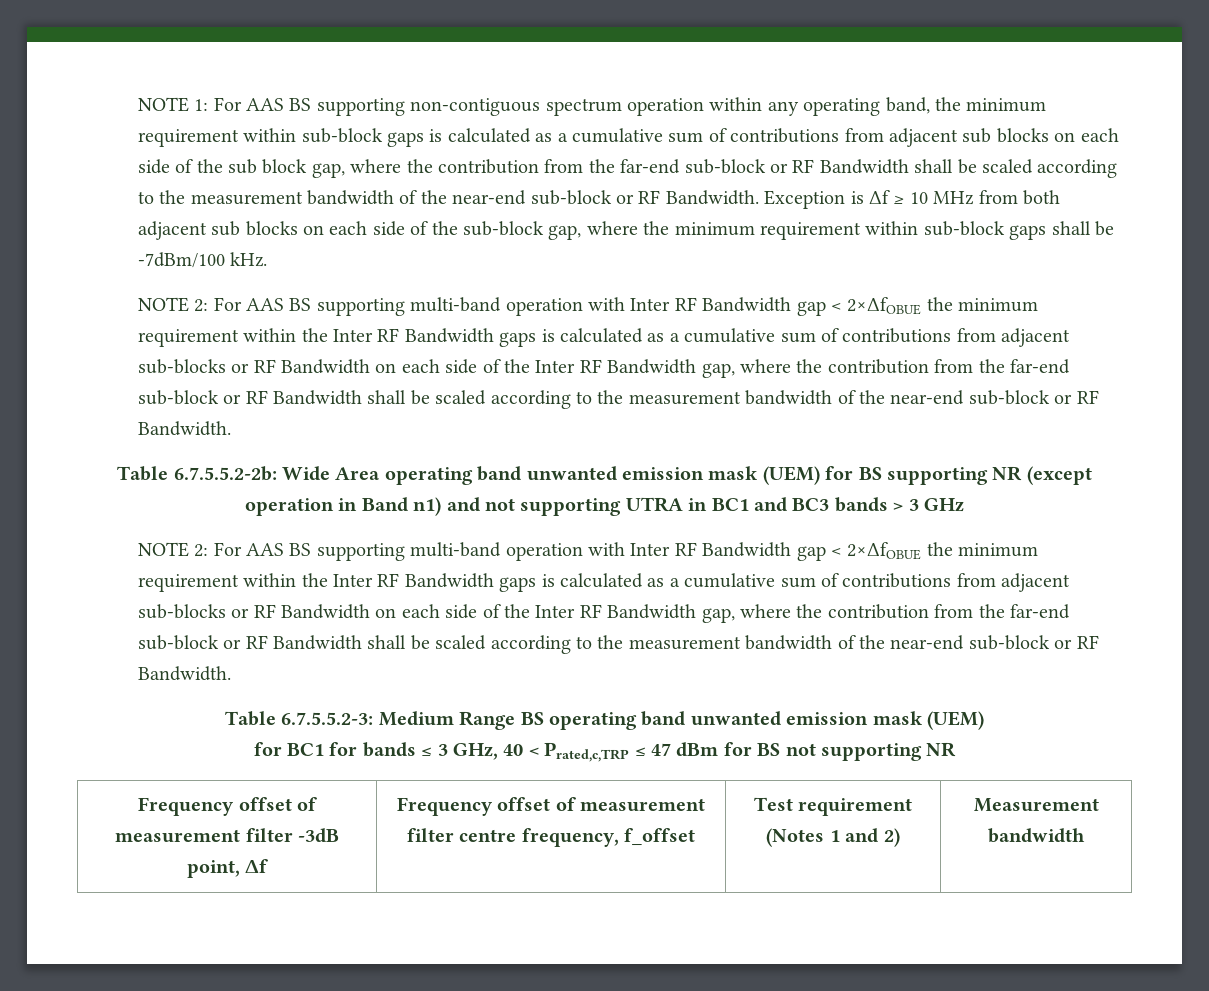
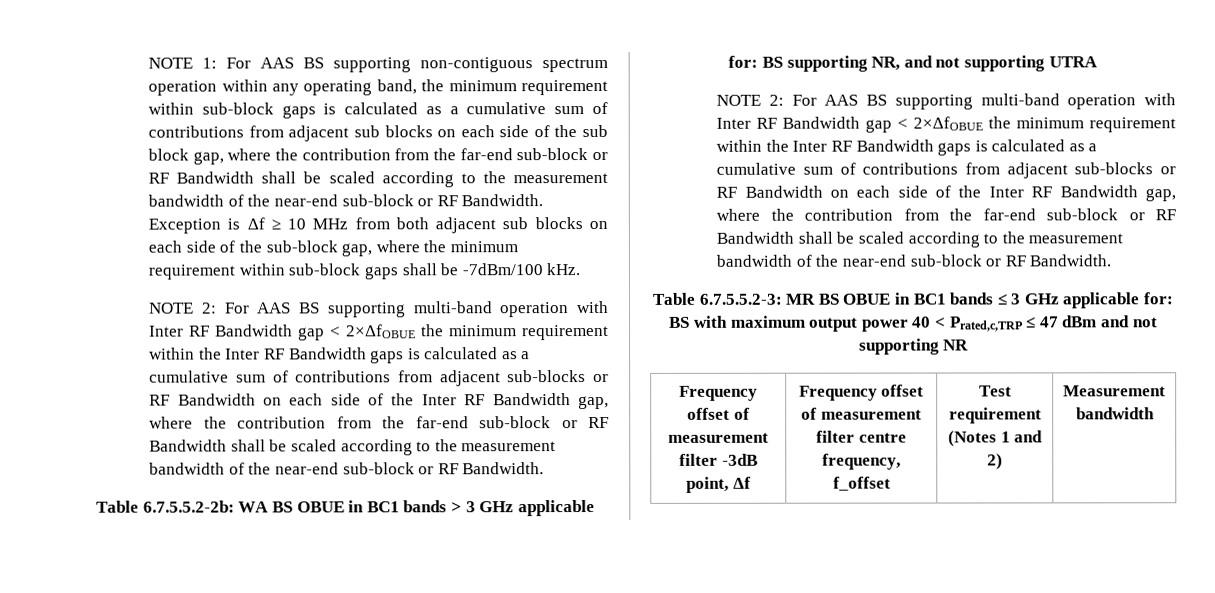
[282,466,1092,485] [245,497,964,516] Wide Area operating band unwanted emission mask (UEM) for BS supporting NR (except operation in Band n1) and not supporting UTRA in BC1 and BC3 bands > 3 GHz -> [238,500,595,517] [728,55,1098,72] WA BS OBUE in BC1 bands > 3 GHz applicable for: BS supporting NR, and not supporting UTRA
[378,711,984,730] [253,742,498,760] Medium Range BS operating band unwanted emission mask (UEM) // for BC1 for bands ≤ 3 GHz, -> [785,292,1175,309] [669,315,909,332] MR BS OBUE in BC1 bands ≤ 3 GHz applicable for: BS with maximum output power
[723,742,781,756] for BS -> [1100,315,1130,328] and

